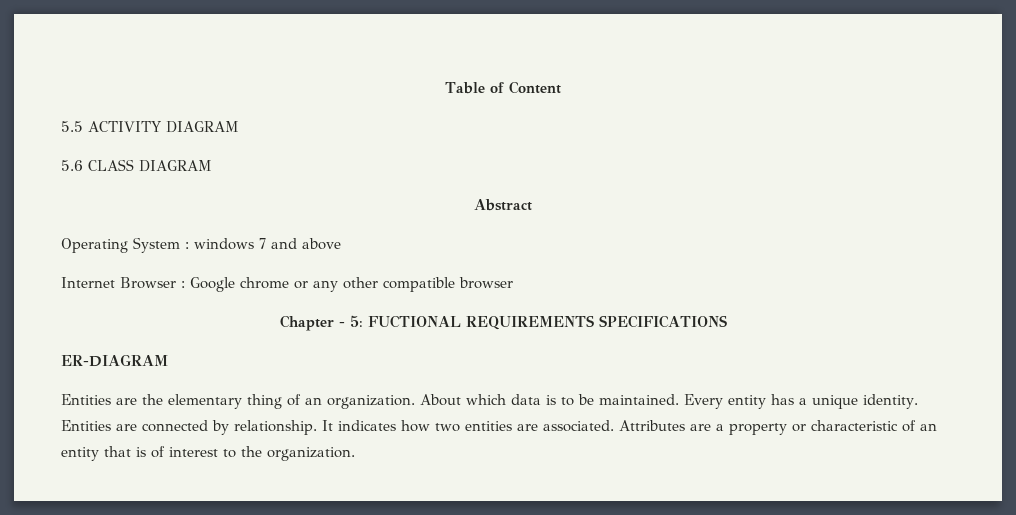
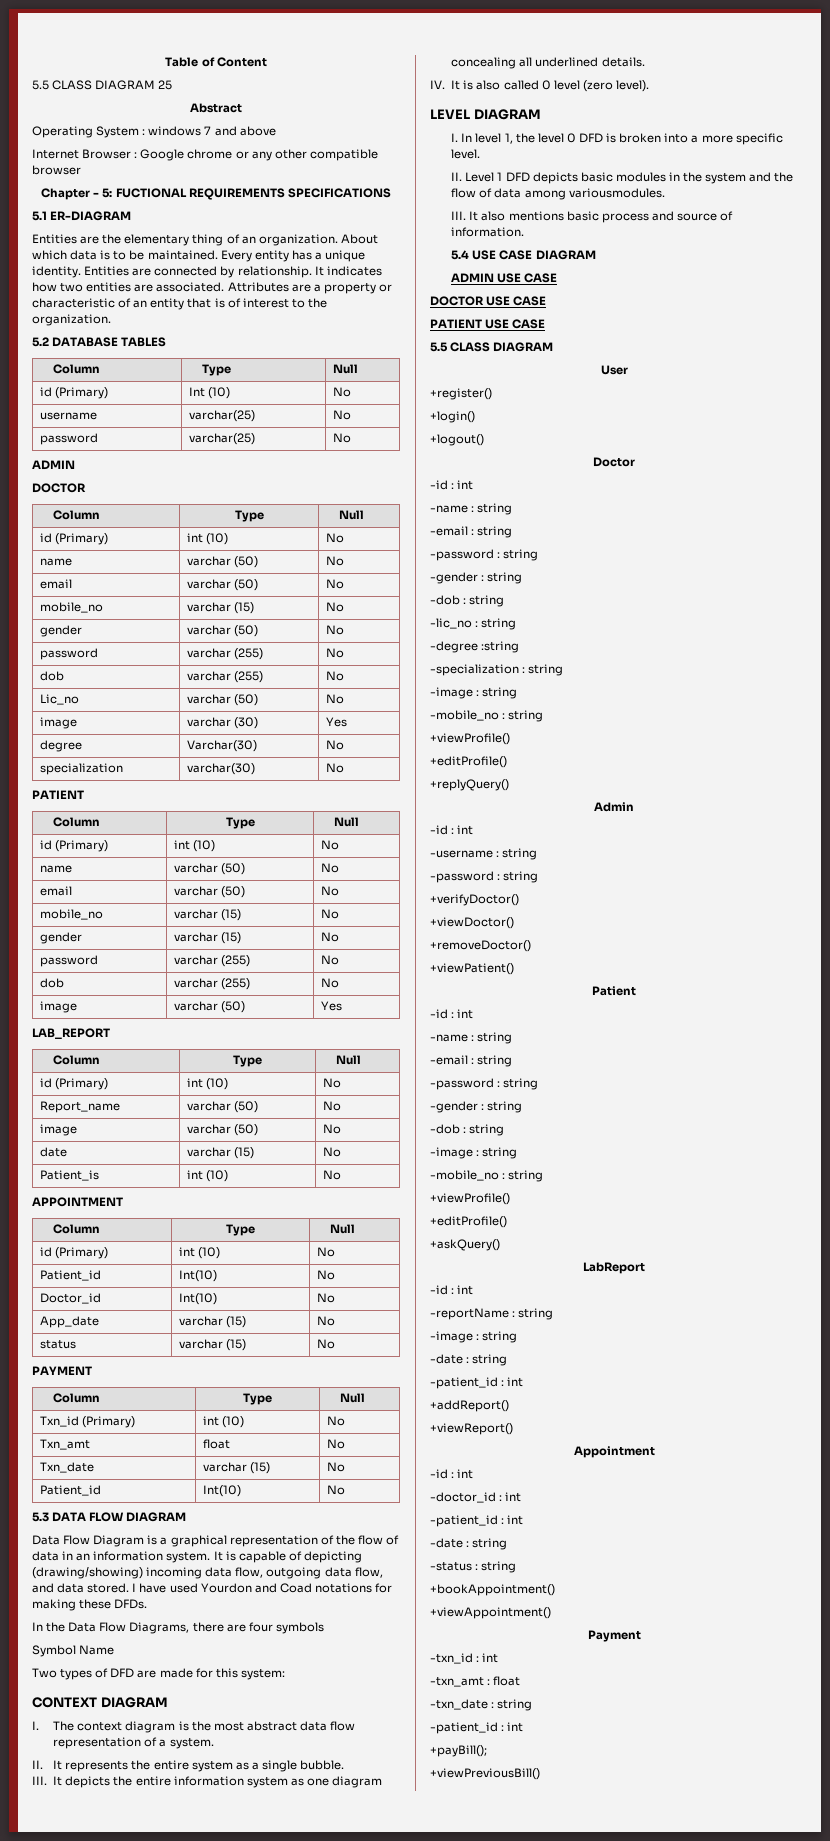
[88,121,239,133] [61,159,212,172] ACTIVITY DIAGRAM // 5.6 CLASS DIAGRAM -> [52,80,173,90] CLASS DIAGRAM 25
(727, 321) none -> [32,211,47,221] 5.1
(355, 454) none -> [32,337,167,347] [52,364,100,374] [201,364,231,376] [333,364,359,374] [40,387,109,399] [189,387,231,399] [333,387,352,397] [40,412,98,420] [189,410,256,422] [333,410,352,420] [40,433,99,445] [189,433,256,445] [333,433,352,443] [32,460,75,470] [32,483,86,493] [52,510,100,520] [234,510,264,522] [338,510,364,520] [40,533,109,545] [187,533,229,545] [326,533,345,543] [40,558,73,566] [187,556,259,568] [326,556,345,566] [40,579,73,589] [187,579,259,591] [326,579,345,589] [40,602,104,613] [187,602,255,614] [326,602,345,612] [40,625,83,637] [187,625,259,637] [326,625,345,635] [40,648,99,660] [187,648,264,660] [326,648,345,658] [40,671,65,681] [187,671,264,683] [326,671,345,681] [40,694,80,705] [187,694,259,706] [326,694,345,704] [40,717,78,729] [187,717,259,729] [326,717,348,727] [40,740,83,752] [187,740,258,752] [326,740,345,750] [40,763,124,775] [187,763,256,775] [326,763,345,773] [32,790,84,799] [52,817,100,827] [225,817,255,829] [333,817,359,827] [40,840,109,852] [174,840,216,852] [321,840,340,850] [40,865,73,873] [174,863,246,875] [321,863,340,873] [40,886,73,896] [174,886,246,898] [321,886,340,896] [40,909,104,920] [174,909,242,921] [321,909,340,919] [40,932,83,944] [174,932,242,944] [321,932,340,942] [40,955,99,967] [174,955,251,967] [321,955,340,965] [40,978,65,988] [174,978,251,990] [321,978,340,988] [40,1001,78,1013] [174,1001,246,1013] [321,1001,343,1011] [32,1028,110,1039] [52,1055,100,1065] [233,1055,262,1067] [335,1055,361,1065] [40,1078,109,1090] [187,1078,229,1090] [323,1078,342,1088] [40,1101,121,1113] [187,1101,259,1113] [323,1101,342,1111] [40,1124,78,1136] [187,1124,259,1136] [323,1124,342,1134] [40,1147,68,1157] [187,1147,255,1159] [323,1147,342,1157] [40,1170,100,1181] [187,1170,229,1182] [323,1170,342,1180] [32,1197,123,1207] [52,1224,100,1234] [226,1224,255,1236] [329,1224,355,1234] [40,1247,109,1259] [179,1247,221,1259] [317,1247,336,1257] [40,1270,102,1281] [179,1270,218,1282] [317,1270,336,1280] [40,1293,102,1304] [179,1293,218,1305] [317,1293,336,1303] [40,1316,100,1328] [179,1316,247,1328] [317,1316,336,1326] [40,1340,77,1349] [179,1339,247,1351] [317,1339,336,1349] [32,1366,92,1375] [52,1393,100,1403] [243,1393,272,1405] [339,1393,365,1403] [40,1416,136,1428] [203,1416,245,1428] [327,1416,346,1426] [40,1439,91,1450] [203,1439,231,1449] [327,1439,346,1449] [40,1462,95,1473] [203,1462,271,1474] [327,1462,346,1472] [40,1485,102,1496] [203,1485,242,1497] [327,1485,346,1495] [32,1512,187,1522] [32,1535,400,1547] [32,1551,362,1563] [32,1567,383,1579] [32,1583,393,1593] [32,1599,148,1611] [32,1622,324,1634] [32,1645,115,1657] [32,1668,285,1680] [32,1697,168,1708] [32,1721,356,1733] [53,1737,214,1749] [32,1760,345,1772] [32,1776,383,1788] [451,57,645,69] [430,80,649,92] [430,109,541,120] [451,133,783,145] [451,149,481,159] [451,172,794,184] [451,188,665,200] [451,211,734,223] [451,227,525,237] [451,250,596,260] [451,273,558,283] [430,296,547,306] [430,319,546,329] [430,342,554,352] [600,365,628,375] [430,388,492,400] [430,411,475,423] [430,434,484,446] [593,457,635,467] [430,480,474,490] [430,503,513,515] [430,526,513,538] [430,549,539,561] [430,572,523,584] [430,595,505,607] [430,618,517,630] [430,641,520,653] [430,664,564,676] [430,687,518,699] [430,710,544,722] [430,733,510,745] [430,756,507,768] [430,779,509,791] [594,802,634,812] [430,825,474,835] [430,848,538,860] [430,871,539,883] [430,894,519,906] [430,917,514,929] [430,940,531,952] [430,963,514,975] [592,986,636,996] [430,1009,474,1019] [430,1032,513,1044] [430,1055,513,1067] [430,1078,539,1090] [430,1101,523,1113] [430,1124,505,1136] [430,1147,518,1159] [430,1170,544,1182] [430,1193,510,1205] [430,1216,507,1228] [430,1239,500,1251] [583,1262,645,1274] [430,1285,474,1295] [430,1308,554,1320] [430,1331,518,1343] [430,1354,508,1366] [430,1377,524,1389] [430,1400,509,1412] [430,1423,513,1435] [573,1446,655,1458] [430,1469,474,1479] [430,1492,522,1503] [430,1515,524,1527] [430,1538,508,1550] [430,1561,517,1573] [430,1584,555,1596] [430,1607,551,1619] [587,1630,641,1642] [430,1653,499,1664] [430,1676,521,1687] [430,1699,533,1711] [430,1722,524,1734] [430,1745,487,1757] [430,1768,540,1780] // 5.2 DATABASE TABLES // Column | Type | Null // id (Primary) | Int (10) | No // username | varchar(25) | No // password | varchar(25) | No // ADMIN // DOCTOR // Column | Type | Null // id (Primary) | int (10) | No // name | varchar (50) | No // email | varchar (50) | No // mobile_no | varchar (15) | No // gender | varchar (50) | No // password | varchar (255) | No // dob | varchar (255) | No // Lic_no | varchar (50) | No // image | varchar (30) | Yes // degree | Varchar(30) | No // specialization | varchar(30) | No // PATIENT // Column | Type | Null // id (Primary) | int (10) | No // name | varchar (50) | No // email | varchar (50) | No // mobile_no | varchar (15) | No // gender | varchar (15) | No // password | varchar (255) | No // dob | varchar (255) | No // image | varchar (50) | Yes // LAB_REPORT // Column | Type | Null // id (Primary) | int (10) | No // Report_name | varchar (50) | No // image | varchar (50) | No // date | varchar (15) | No // Patient_is | int (10) | No // APPOINTMENT // Column | Type | Null // id (Primary) | int (10) | No // Patient_id | Int(10) | No // Doctor_id | Int(10) | No // App_date | varchar (15) | No // status | varchar (15) | No // PAYMENT // Column | Type | Null // Txn_id (Primary) | int (10) | No // Txn_amt | float | No // Txn_date | varchar (15) | No // Patient_id | Int(10) | No // 5.3 DATA FLOW DIAGRAM // Data Flow Diagram is a graphical representation of the flow of data in an information system. It is capable of depicting (drawing/showing) incoming data flow, outgoing data flow, and data stored. I have used Yourdon and Coad notations for making these DFDs. // In the Data Flow Diagrams, there are four symbols // Symbol Name // Two types of DFD are made for this system: // CONTEXT DIAGRAM // I. The context diagram is the most abstract data flow representation of a system. // II. It represents the entire system as a single bubble. // III. It depicts the entire information system as one diagram concealing all underlined details. // IV. It is also called 0 level (zero level). // LEVEL DIAGRAM // I. In level 1, the level 0 DFD is broken into a more specific level. // II. Level 1 DFD depicts basic modules in the system and the flow of data among variousmodules. // III. It also mentions basic process and source of information. // 5.4 USE CASE DIAGRAM // ADMIN USE CASE // DOCTOR USE CASE // PATIENT USE CASE // 5.5 CLASS DIAGRAM // User // +register() // +login() // +logout() // Doctor // -id : int // -name : string // -email : string // -password : string // -gender : string // -dob : string // -lic_no : string // -degree :string // -specialization : string // -image : string // -mobile_no : string // +viewProfile() // +editProfile() // +replyQuery() // Admin // -id : int // -username : string // -password : string // +verifyDoctor() // +viewDoctor() // +removeDoctor() // +viewPatient() // Patient // -id : int // -name : string // -email : string // -password : string // -gender : string // -dob : string // -image : string // -mobile_no : string // +viewProfile() // +editProfile() // +askQuery() // LabReport // -id : int // -reportName : string // -image : string // -date : string // -patient_id : int // +addReport() // +viewReport() // Appointment // -id : int // -doctor_id : int // -patient_id : int // -date : string // -status : string // +bookAppointment() // +viewAppointment() // Payment // -txn_id : int // -txn_amt : float // -txn_date : string // -patient_id : int // +payBill(); // +viewPreviousBill()

